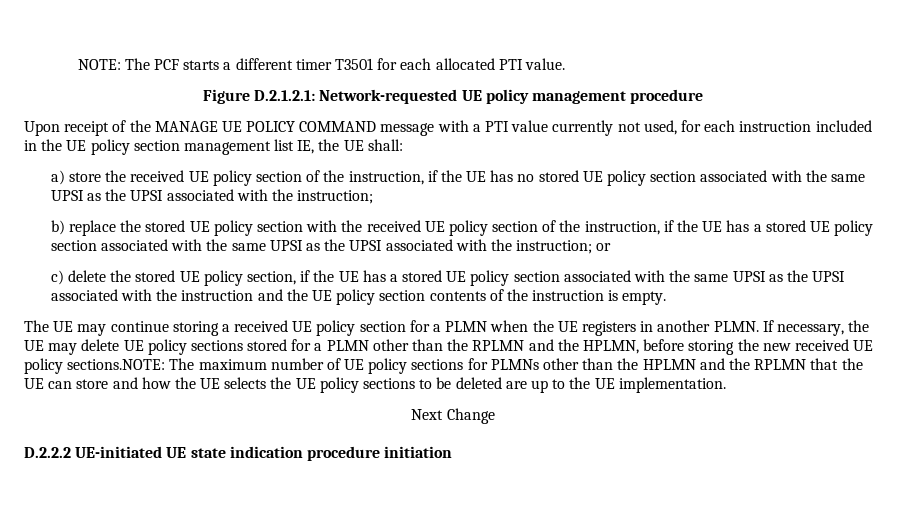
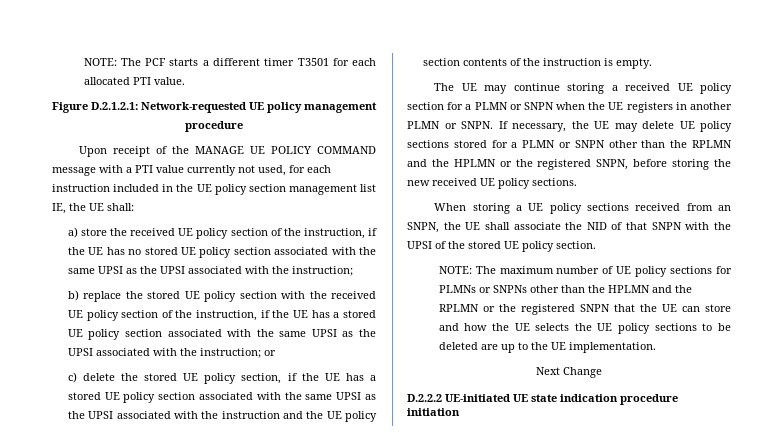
(488, 326) none -> [509,102,554,110] or SNPN
[713,321,759,332] PLMN. -> [407,121,493,129] PLMN or SNPN.
(369, 345) none -> [559,140,605,148] or SNPN
[582,340,639,354] HPLMN, -> [453,159,629,170] HPLMN or the registered SNPN,
[67,359,166,370] sections.NOTE: -> [532,178,577,186] [434,203,731,214] [407,222,731,233] [407,241,596,252] [438,266,472,274] sections. // When storing a UE policy sections received from an SNPN, the UE shall associate the NID of that SNPN with the UPSI of the stored UE policy section. // NOTE:
(539, 364) none -> [478,285,527,293] or SNPNs
(807, 364) none -> [482,304,610,315] or the registered SNPN

